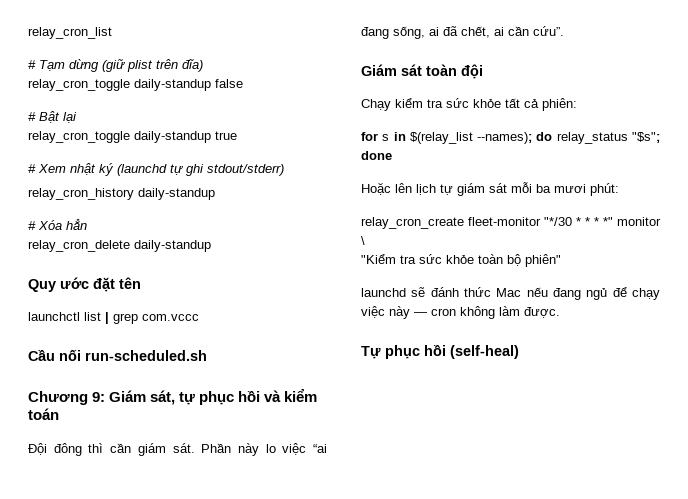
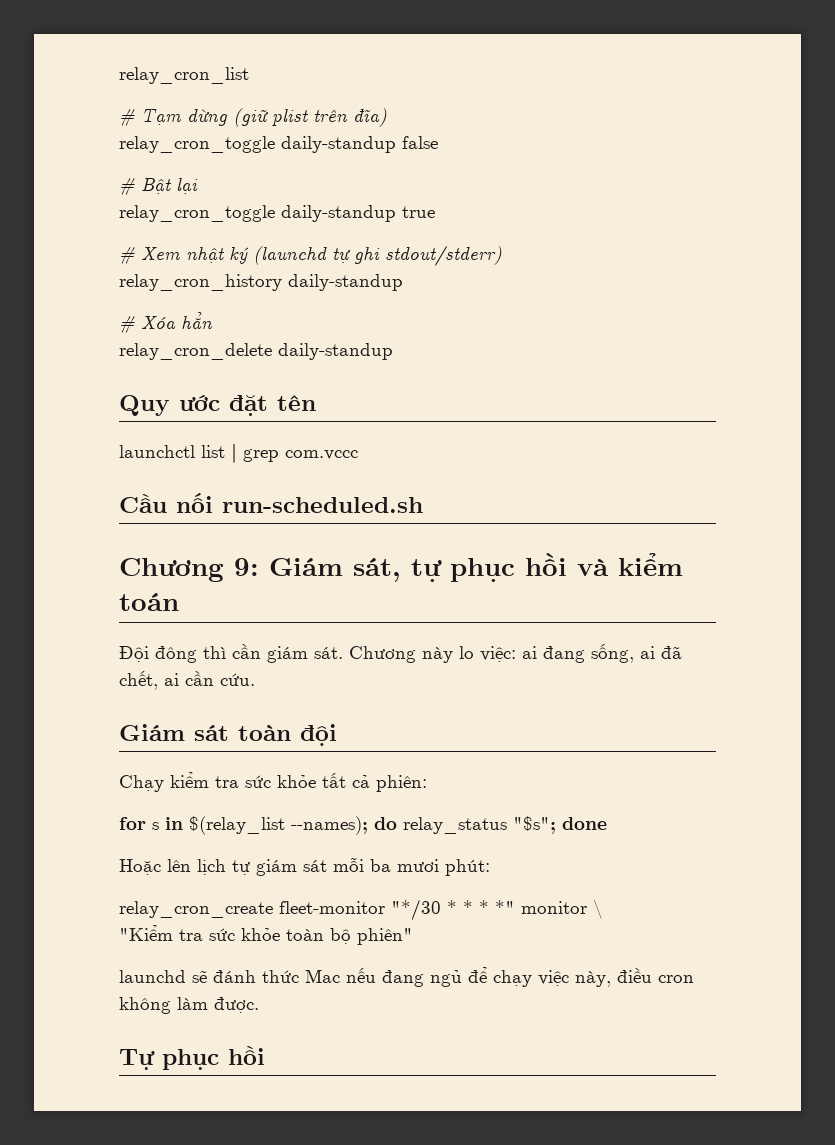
[201,443,232,453] Phần -> [349,646,416,663] Chương
[282,443,327,455] việc “ai -> [480,646,537,662] việc: ai
[533,26,564,36] cứu”. -> [220,673,255,686] cứu.
[389,306,427,319] này — -> [575,967,652,987] này, điều
[450,345,519,359] (self-heal) -> (265, 1055) none

